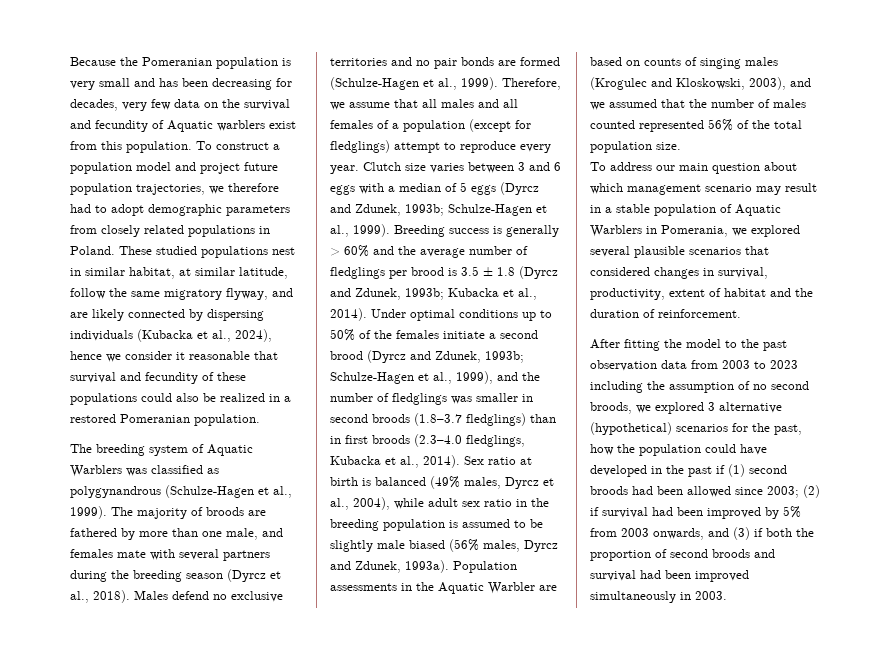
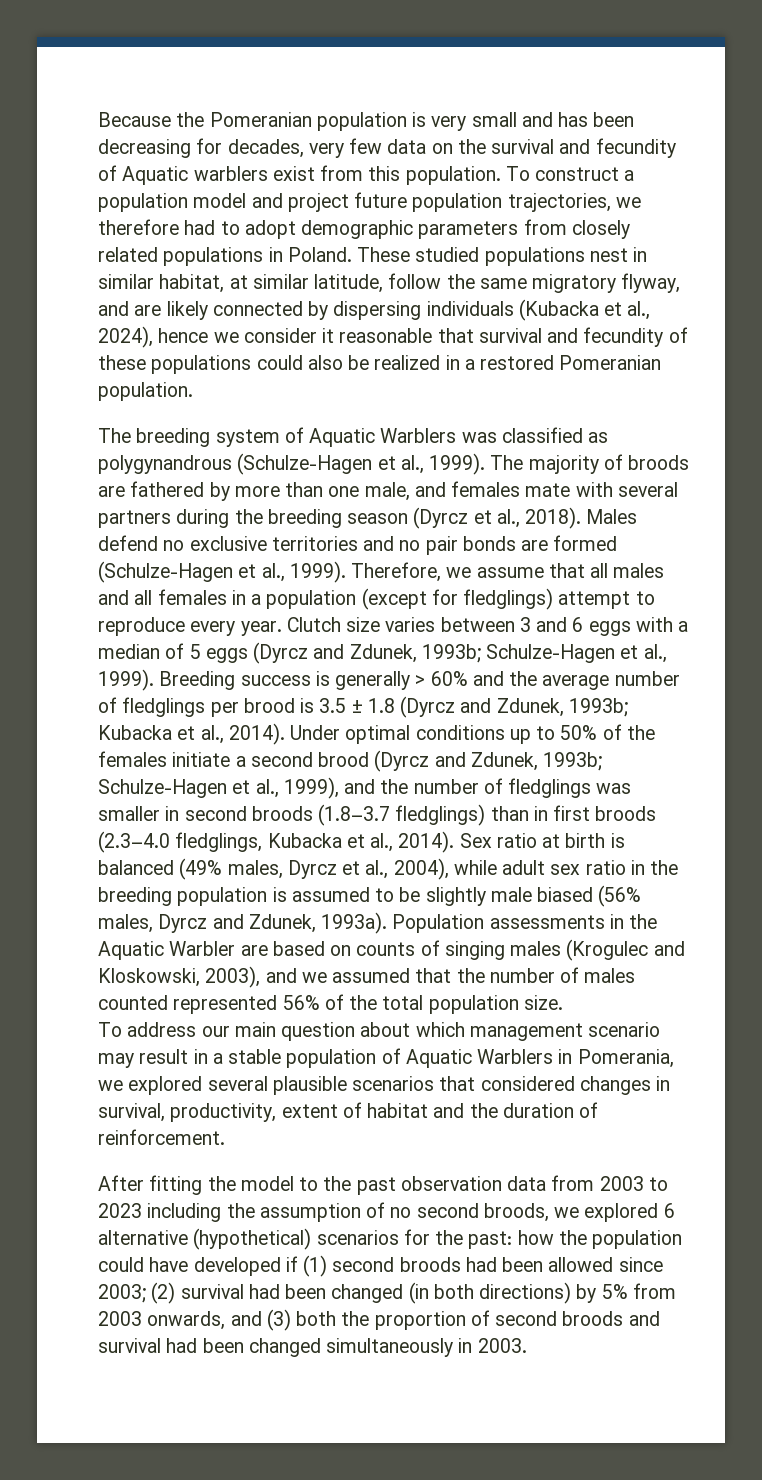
[377,120,389,129] of -> [231,590,246,605] in
[708,402,715,411] 3 -> [663,1203,675,1218] 6
[774,424,802,435] past, -> [468,1231,513,1249] past:
[651,465,712,477] in the past -> (281, 1266) none
[590,507,761,519] if survival had been improved -> [180,1282,572,1304] survival had been changed (in both directions)
[754,528,763,537] if -> (291, 1320) none
[695,570,749,582] improved -> [248,1338,321,1357] changed

